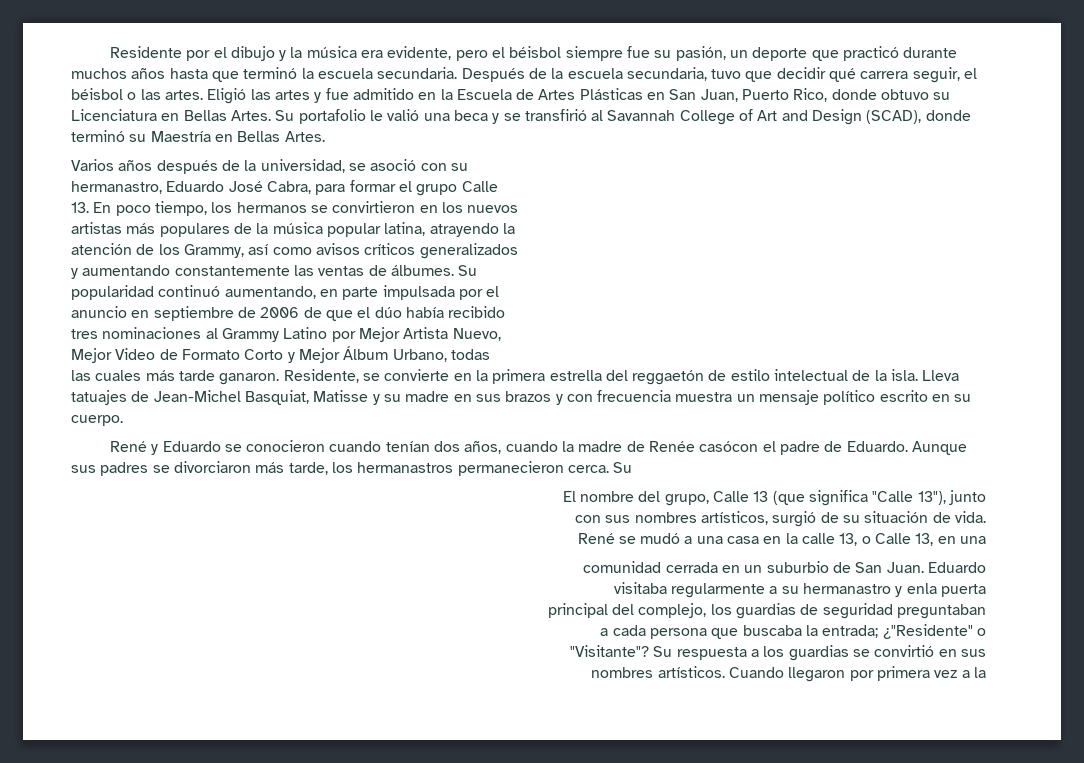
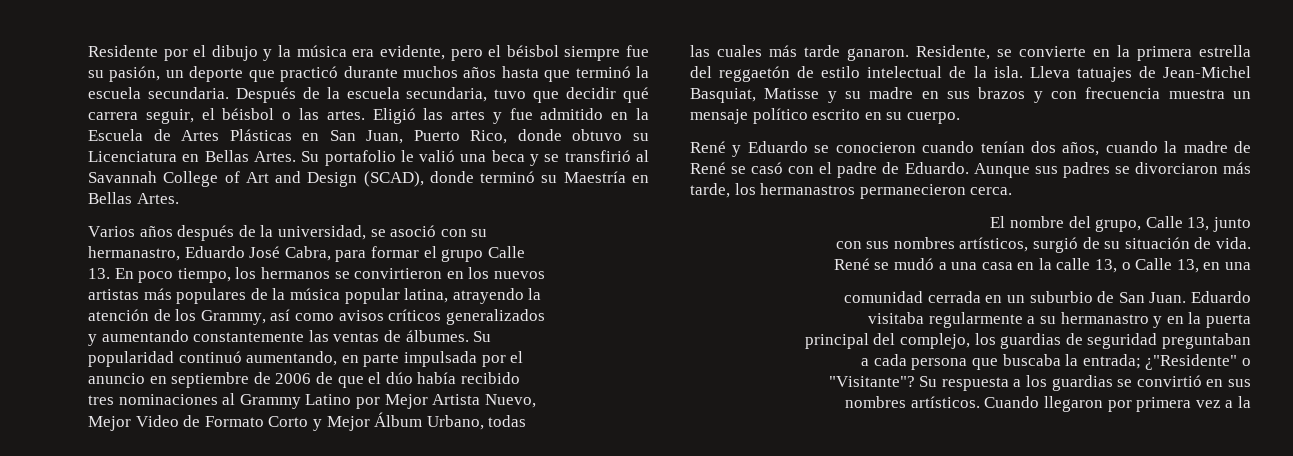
[649,441,759,452] Renée casócon -> [690,162,815,174] René se casó con
[613,462,633,473] Su -> (1013, 191) none
[753,490,946,506] 13 (que significa "Calle 13"), -> [1187,217,1210,231] 13,
[906,583,937,594] enla -> [1166,312,1202,324] en la

